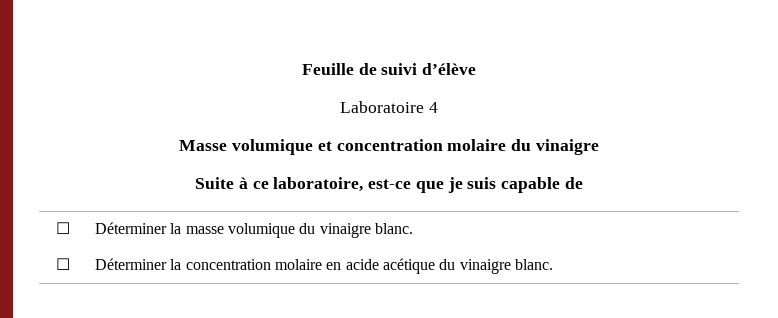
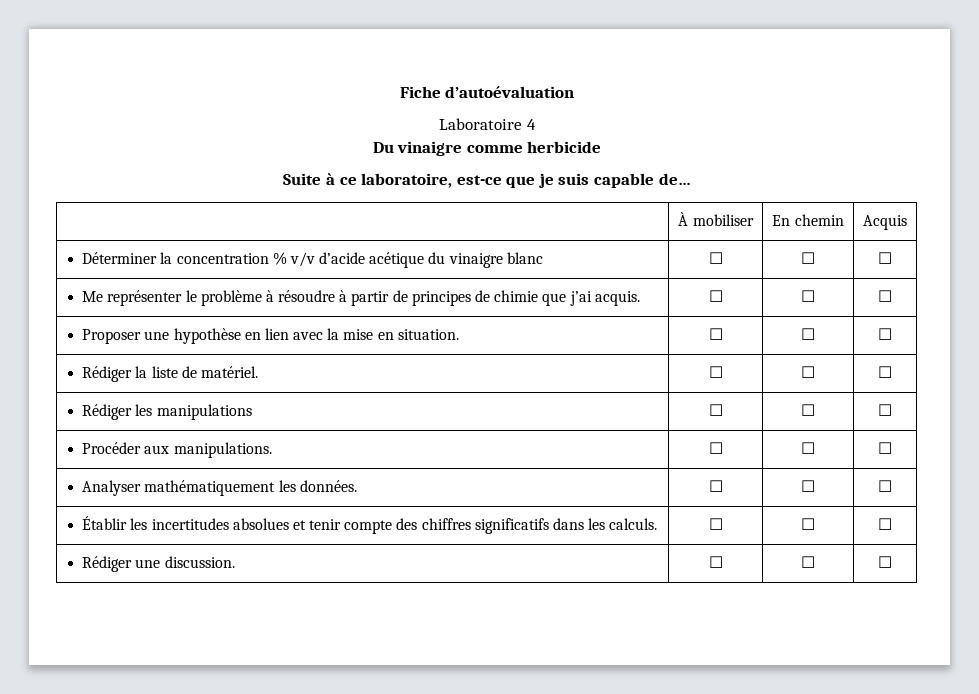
[301,63,477,75] [340,101,438,113] [179,139,599,155] Feuille de suivi d’élève // Laboratoire 4 // Masse volumique et concentration molaire du vinaigre -> [399,86,575,98] [439,118,536,130] [372,141,602,156] Fiche d’autoévaluation // Laboratoire 4 // Du vinaigre comme herbicide
[564,177,583,189] [55,222,70,234] [95,222,414,238] [55,258,70,270] [95,258,553,274] de // ☐ | Déterminer la masse volumique du vinaigre blanc. // ☐ | Déterminer la concentration molaire en acide acétique du vinaigre blanc. -> [658,173,691,185] [678,212,754,226] [772,214,844,226] [863,215,907,230] [82,252,543,268] [708,252,723,264] [801,252,815,264] [878,252,892,264] [82,290,640,306] [708,290,723,302] [801,290,815,302] [878,290,892,302] [82,328,459,344] [708,328,723,340] [801,328,815,340] [878,328,892,340] [82,366,258,382] [708,366,723,378] [801,366,815,378] [878,366,892,378] [82,404,252,420] [708,404,723,416] [801,404,815,416] [878,404,892,416] [82,442,272,458] [708,442,723,454] [801,442,815,454] [878,442,892,454] [82,480,357,496] [708,480,723,492] [801,480,815,492] [878,480,892,492] [82,516,658,534] [708,518,723,530] [801,518,815,530] [878,518,892,530] [82,556,235,572] [708,556,723,568] [801,556,815,568] [878,556,892,568] de… // | À mobiliser | En chemin | Acquis // Déterminer la concentration % v/v d’acide acétique du vinaigre blanc | ☐ | ☐ | ☐ // Me représenter le problème à résoudre à partir de principes de chimie que j’ai acquis. | ☐ | ☐ | ☐ // Proposer une hypothèse en lien avec la mise en situation. | ☐ | ☐ | ☐ // Rédiger la liste de matériel. | ☐ | ☐ | ☐ // Rédiger les manipulations | ☐ | ☐ | ☐ // Procéder aux manipulations. | ☐ | ☐ | ☐ // Analyser mathématiquement les données. | ☐ | ☐ | ☐ // Établir les incertitudes absolues et tenir compte des chiffres significatifs dans les calculs. | ☐ | ☐ | ☐ // Rédiger une discussion. | ☐ | ☐ | ☐

